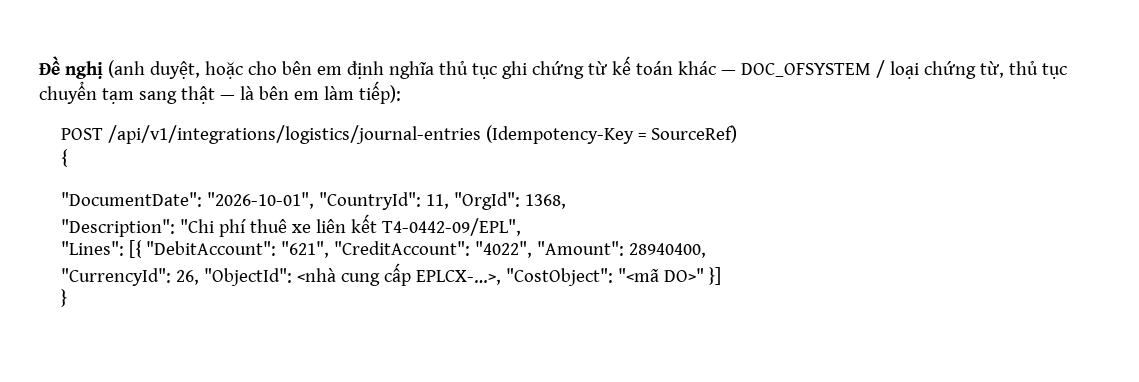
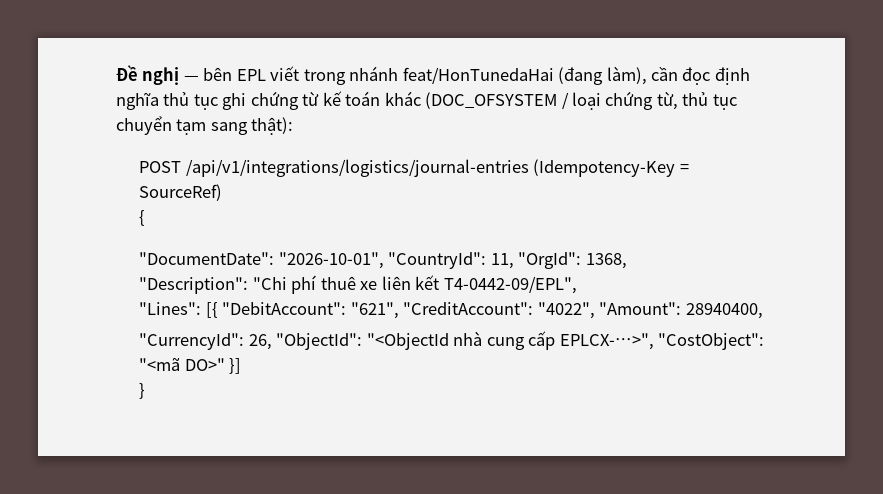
[107,60,342,79] (anh duyệt, hoặc cho bên em -> [183,66,711,85] — bên EPL viết trong nhánh feat/HonTunedaHai (đang làm), cần đọc
[720,63,871,77] — DOC_OFSYSTEM -> [425,92,558,109] (DOC_OFSYSTEM
[180,81,401,104] thật — là bên em làm tiếp): -> [251,117,294,135] thật):
[297,268,337,282] <nhà -> [366,331,483,350] "<ObjectId nhà
[416,270,502,285] EPLCX-…>, -> [559,333,654,350] EPLCX-…>",

